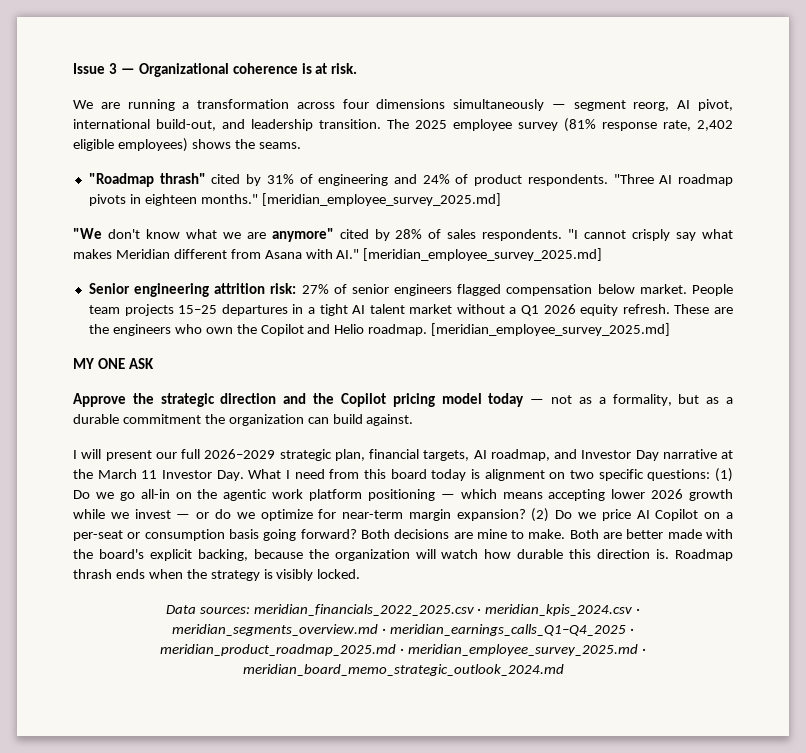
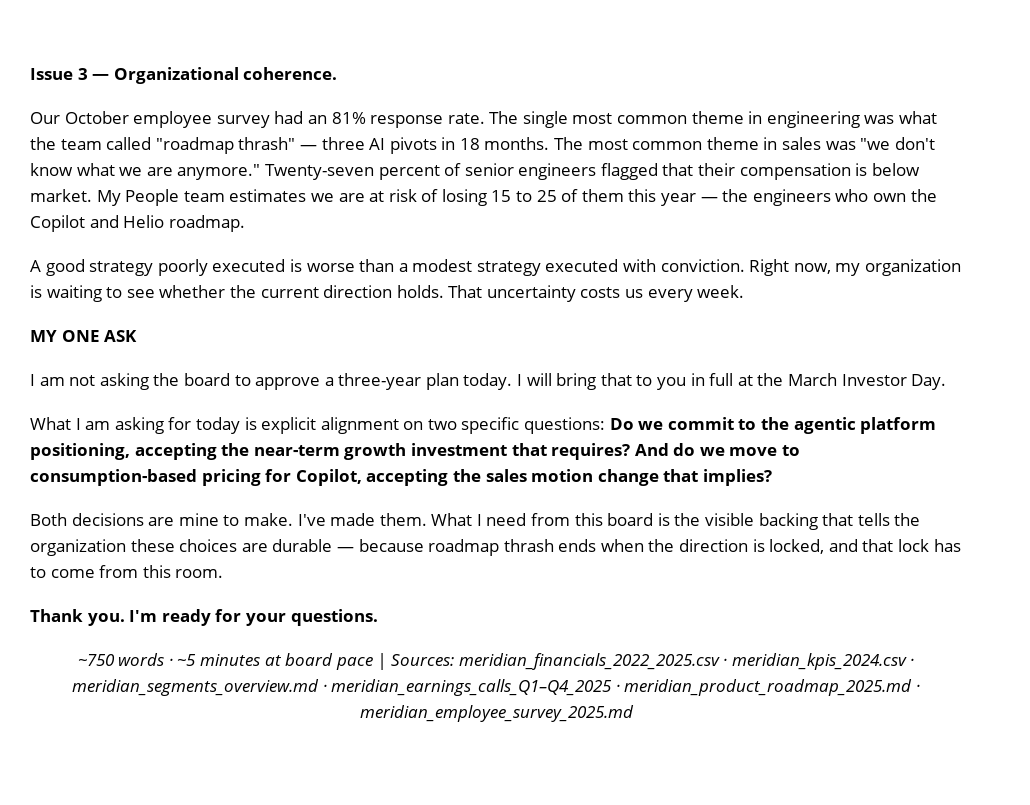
[232,63,358,74] [73,99,733,111] [73,118,733,132] [73,138,301,152] [88,173,734,187] [88,193,501,206] [73,228,102,239] coherence is at risk. // We are running a transformation across four dimensions simultaneously — segment reorg, AI pivot, international build-out, and leadership transition. The 2025 employee survey (81% response rate, 2,402 eligible employees) shows the seams. // "Roadmap thrash" cited by 31% of engineering and 24% of product respondents. "Three AI roadmap pivots in eighteen months." [meridian_employee_survey_2025.md] // "We -> [243,67,338,80] [30,111,938,128] [30,137,891,154] coherence. // Our October employee survey had an 81% response rate. The single most common theme in engineering was what the team called "roadmap thrash" — three AI pivots in 18 months. The most common theme in sales was "we
[271,228,734,242] [73,248,603,261] [88,283,593,297] anymore" cited by 28% of sales respondents. "I cannot crisply say what makes Meridian different from Asana with AI." [meridian_employee_survey_2025.md] // Senior engineering attrition risk: 27% of senior engineers flagged compensation -> [177,163,868,180] anymore." Twenty-seven percent of senior engineers flagged that their compensation is
(687, 289) none -> [96,190,121,206] My
[124,304,733,316] projects 15–25 departures in a tight AI talent market without a Q1 2026 equity refresh. These are -> [229,189,718,206] estimates we are at risk of losing 15 to 25 of them this year —
[431,323,671,336] [73,358,154,369] [73,393,734,407] [73,414,414,426] [73,449,717,461] [meridian_employee_survey_2025.md] // MY ONE ASK // Approve the strategic direction and the Copilot pricing model today — not as a formality, but as a durable commitment the organization can build against. // I will present our full 2026–2029 strategic plan, financial targets, AI roadmap, and Investor Day narrative -> [30,259,962,276] [30,285,745,302] [30,330,138,342] [30,373,734,390] // A good strategy poorly executed is worse than a modest strategy executed with conviction. Right now, my organization is waiting to see whether the current direction holds. That uncertainty costs us every week. // MY ONE ASK // I am not asking the board to approve a three-year plan today. I will bring that to you in full
[141,470,158,479] 11 -> (837, 379) none
(244, 475) none -> [30,417,937,434] [30,443,801,460] [30,469,772,486] [30,513,427,526] // What I am asking for today is explicit alignment on two specific questions: Do we commit to the agentic platform positioning, accepting the near-term growth investment that requires? And do we move to consumption-based pricing for Copilot, accepting the sales motion change that implies? // Both decisions are mine to make. I've made them.
[431,468,733,482] [73,489,733,501] [73,508,733,522] [73,529,733,541] [73,549,734,561] [73,569,361,581] [165,605,250,614] today is alignment on two specific questions: (1) Do we go all-in on the agentic work platform positioning — which means accepting lower 2026 growth while we invest — or do we optimize for near-term margin expansion? (2) Do we price AI Copilot on a per-seat or consumption basis going forward? Both decisions are mine to make. Both are better made with the board's explicit backing, because the organization will watch how durable this direction is. Roadmap thrash ends when the strategy is visibly locked. // Data sources: -> [657,513,921,530] [30,539,961,556] [30,565,224,578] [30,609,378,626] [77,653,454,670] is the visible backing that tells the organization these choices are durable — because roadmap thrash ends when the direction is locked, and that lock has to come from this room. // Thank you. I'm ready for your questions. // ~750 words · ~5 minutes at board pace | Sources:
[641,648,646,654] [242,664,564,676] · meridian_board_memo_strategic_outlook_2024.md -> (634, 713) none

